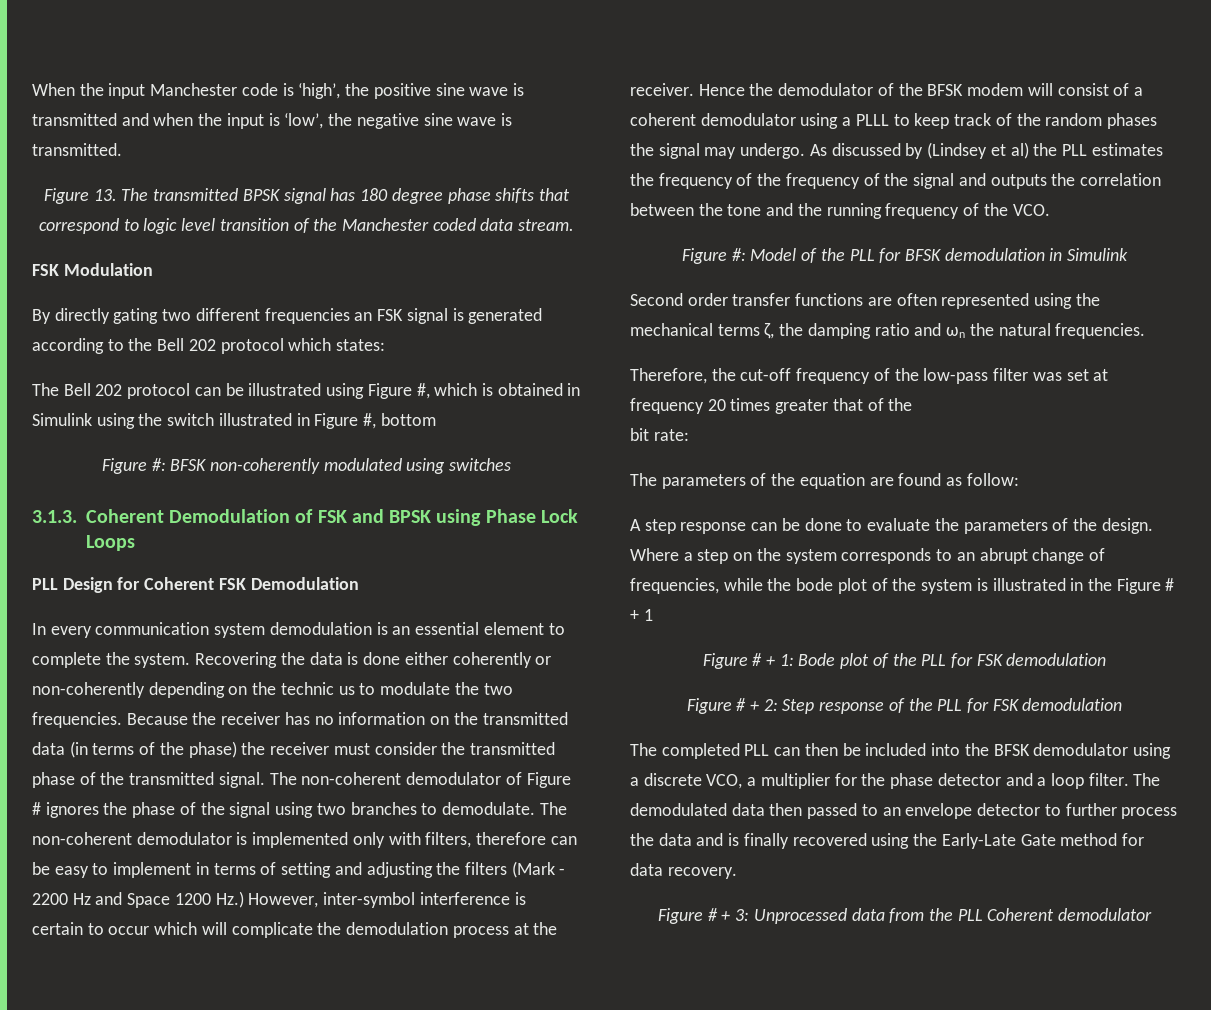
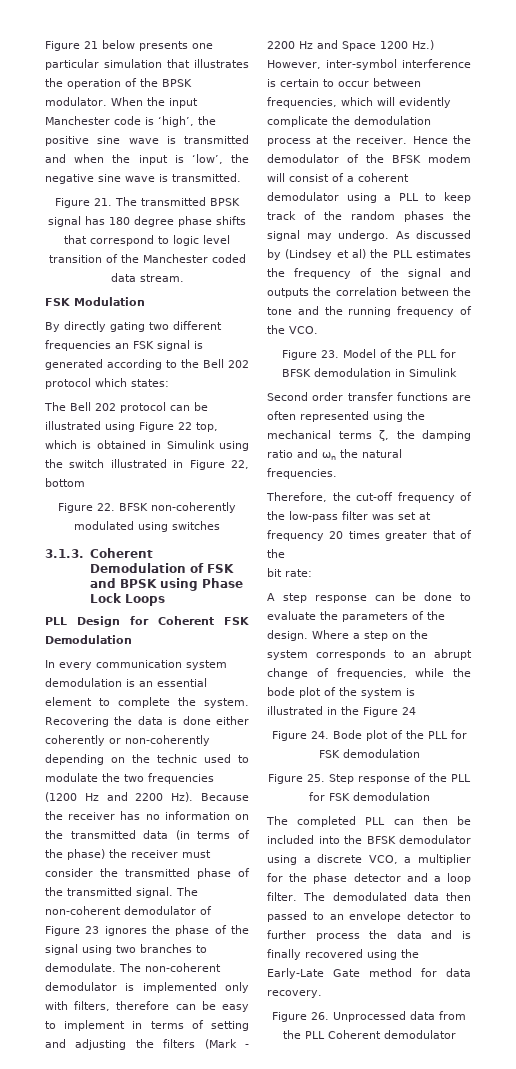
(32, 89) none -> [45,40,213,51] [45,59,249,70] [45,78,192,89] [45,97,107,106] Figure 21 below presents one particular simulation that illustrates the operation of the BPSK modulator.
[93,189,117,201] 13. -> [94,198,112,206] 21.
[416,383,430,399] #, -> [178,422,218,432] 22 top,
[363,413,377,429] #, -> [231,460,249,469] 22,
[151,458,166,471] #: -> [97,503,115,511] 22.
[338,686,355,695] us -> [204,754,231,763] used
[32,712,122,728] frequencies. -> [148,773,214,784] [45,792,194,802] frequencies (1200 Hz and 2200 Hz).
[32,802,41,815] # -> [85,926,100,934] 23
(150, 930) none -> [373,78,421,87] [267,97,337,108] between frequencies,
(227, 928) none -> [399,97,451,108] evidently
[855,114,889,126] PLLL -> [398,193,419,201] PLL
[785,173,909,189] frequency of the -> (399, 272) none
[731,248,746,261] #: -> [321,350,339,358] 23.
[630,473,1019,489] // The parameters of the equation are found as follow: -> (312, 573) none
[1165,578,1175,591] [630,609,653,621] [702,653,794,669] # + 1 // Figure # + 1: -> [402,707,416,715] [271,731,329,741] 24 // Figure 24.
[736,698,778,711] # + 2: -> [307,774,325,782] 25.
[707,908,750,921] # + 3: -> [311,1012,329,1020] 26.

